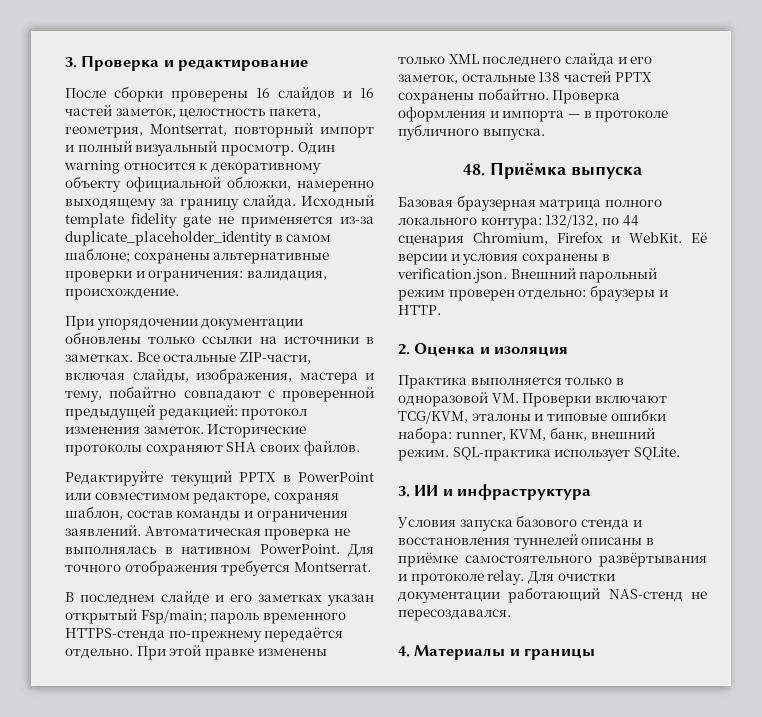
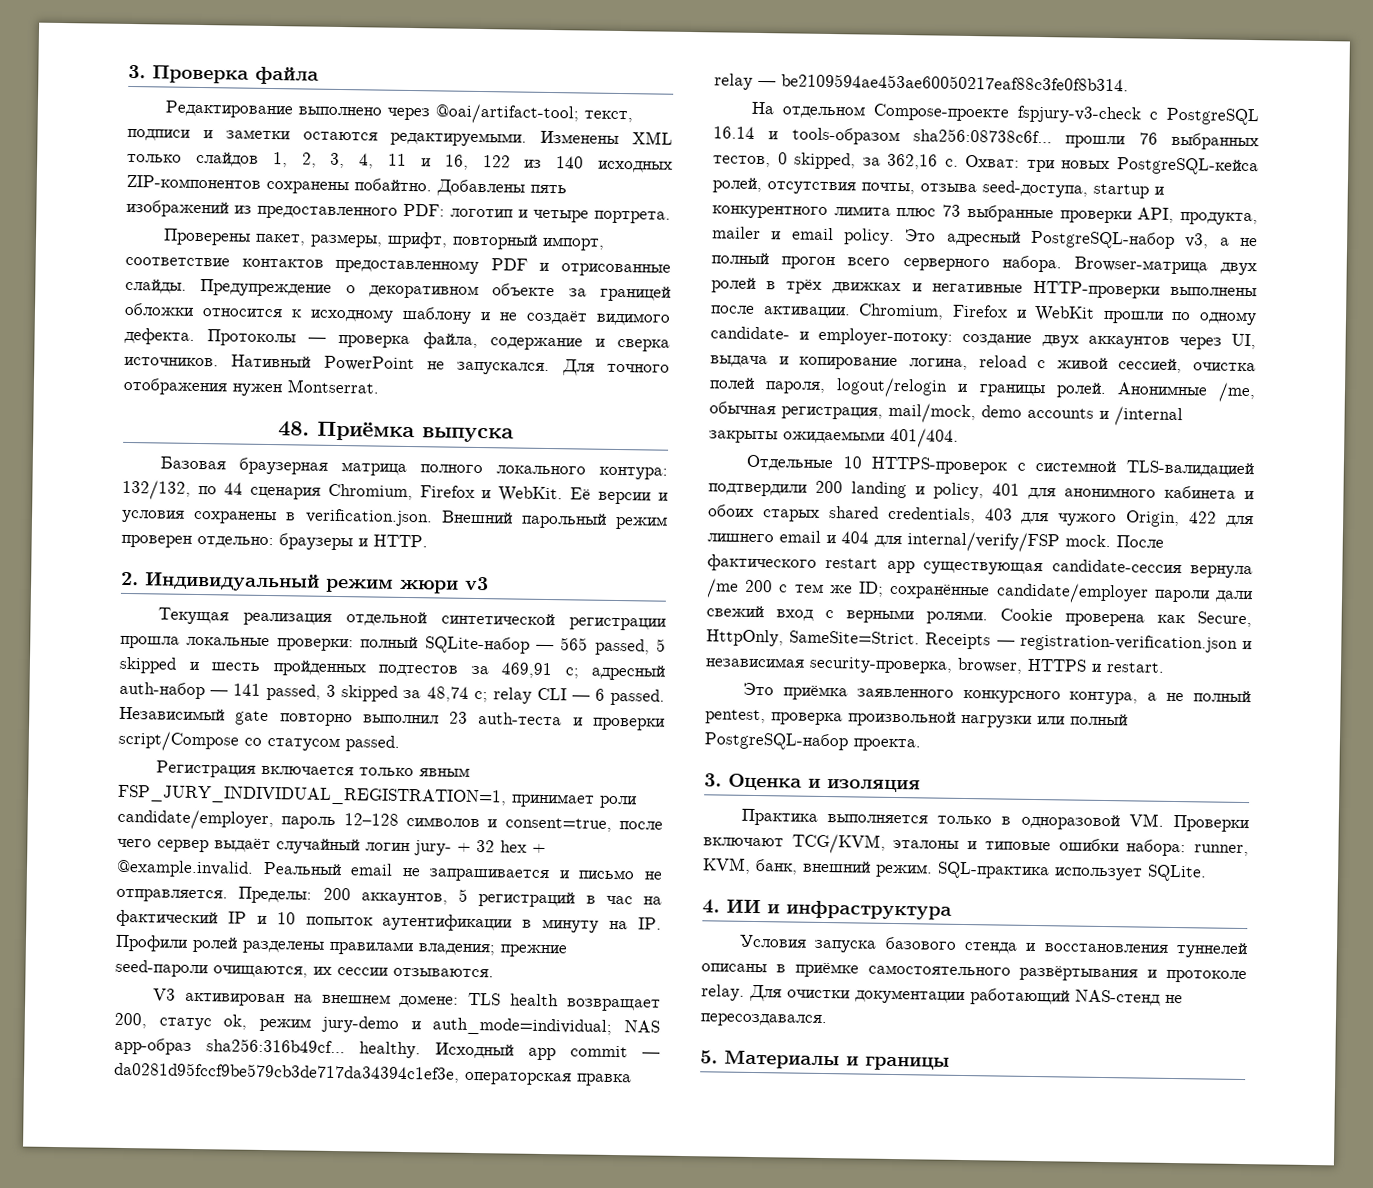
[163,59,309,71] [65,86,374,102] [65,105,321,119] [65,123,374,138] [65,141,335,156] [64,160,321,174] [65,176,374,192] [65,195,374,210] [65,213,374,228] [65,231,332,246] [65,248,330,264] [65,270,327,282] [65,288,179,300] [65,316,304,330] [65,332,374,344] [65,352,311,364] [65,368,374,384] [65,386,374,402] [65,405,308,420] [65,424,307,438] [65,441,360,456] [65,471,374,486] [65,492,339,504] [65,506,348,522] [65,525,350,540] [65,544,340,554] и редактирование // После сборки проверены 16 слайдов и 16 частей заметок, целостность пакета, геометрия, Montserrat, повторный импорт и полный визуальный просмотр. Один warning относится к декоративному объекту официальной обложки, намеренно выходящему за границу слайда. Исходный template fidelity gate не применяется из-за duplicate_placeholder_identity в самом шаблоне; сохранены альтернативные проверки и ограничения: валидация, происхождение. // При упорядочении документации обновлены только ссылки на источники в заметках. Все остальные ZIP-части, включая слайды, изображения, мастера и тему, побайтно совпадают с проверенной предыдущей редакцией: протокол изменения заметок. Исторические протоколы сохраняют SHA своих файлов. // Редактируйте текущий PPTX в PowerPoint или совместимом редакторе, сохраняя шаблон, состав команды и ограничения заявлений. Автоматическая проверка не выполнялась в нативном PowerPoint. -> [255,66,319,85] [164,100,633,125] [127,128,673,147] [127,151,673,173] [126,174,567,197] [126,199,671,224] [162,228,605,251] [125,256,671,277] [125,278,671,302] [124,302,671,326] [124,327,671,352] [124,354,551,376] файла // Редактирование выполнено через @oai/artifact-tool; текст, подписи и заметки остаются редактируемыми. Изменены XML только слайдов 1, 2, 3, 4, 11 и 16, 122 из 140 исходных ZIP-компонентов сохранены побайтно. Добавлены пять изображений из предоставленного PDF: логотип и четыре портрета. // Проверены пакет, размеры, шрифт, повторный импорт, соответствие контактов предоставленному PDF и отрисованные слайды. Предупреждение о декоративном объекте за границей обложки относится к исходному шаблону и не создаёт видимого дефекта. Протоколы — проверка файла, содержание и сверка источников. Нативный PowerPoint не запускался.
[221,560,291,576] требуется -> [232,383,282,397] нужен
[65,591,374,606] [65,609,346,624] [65,627,344,642] [65,645,327,660] [398,53,653,67] [398,71,652,84] [398,88,621,104] [398,107,669,122] [398,124,545,140] // В последнем слайде и его заметках указан открытый Fsp/main; пароль временного HTTPS-стенда по-прежнему передаётся отдельно. При этой правке изменены только XML последнего слайда и его заметок, остальные 138 частей PPTX сохранены побайтно. Проверка оформления и импорта — в протоколе публичного выпуска. -> (380, 386) none
(410, 349) none -> [145,571,489,594] [157,607,666,631] [120,635,666,656] [119,656,665,681] [119,681,666,706] [119,706,665,731] [118,730,400,752] [155,760,470,778] [117,784,637,809] [117,808,663,832] [117,838,546,856] [116,859,663,883] [116,886,662,908] [116,909,663,933] [115,934,567,958] [115,959,494,978] [152,988,661,1012] [114,1012,660,1036] [114,1037,660,1061] [114,1061,632,1087] [714,73,1129,92] [750,101,1259,126] [713,126,1259,151] [713,152,1259,176] [712,177,1164,199] [712,204,1258,226] [712,226,1258,249] [711,252,1257,276] [711,277,1257,299] [711,303,1257,326] [710,326,1256,350] [710,355,1256,374] [709,377,1256,403] [709,401,1183,427] [709,427,959,448] [745,454,1254,478] [708,480,1254,500] [708,504,1254,528] [707,530,1164,553] [707,554,1253,579] [706,578,1253,604] [706,605,1252,628] [706,629,1252,653] [705,656,1165,674] [742,682,1251,705] [705,709,1128,728] [704,732,921,752] [704,773,722,787] Индивидуальный режим жюри v3 // Текущая реализация отдельной синтетической регистрации прошла локальные проверки: полный SQLite-набор — 565 passed, 5 skipped и шесть пройденных подтестов за 469,91 с; адресный auth-набор — 141 passed, 3 skipped за 48,74 с; relay CLI — 6 passed. Независимый gate повторно выполнил 23 auth-теста и проверки script/Compose со статусом passed. // Регистрация включается только явным FSP_JURY_INDIVIDUAL_REGISTRATION=1, принимает роли candidate/employer, пароль 12–128 символов и consent=true, после чего сервер выдаёт случайный логин jury- + 32 hex + @example.invalid. Реальный email не запрашивается и письмо не отправляется. Пределы: 200 аккаунтов, 5 регистраций в час на фактический IP и 10 попыток аутентификации в минуту на IP. Профили ролей разделены правилами владения; прежние seed-пароли очищаются, их сессии отзываются. // V3 активирован на внешнем домене: TLS health возвращает 200, статус ok, режим jury-demo и auth_mode=individual; NAS app-образ sha256:316b49cf… healthy. Исходный app commit — da0281d95fccf9be579cb3de717da34394c1ef3e, операторская правка relay — be2109594ae453ae60050217eaf88c3fe0f8b314. // На отдельном Compose-проекте fspjury-v3-check с PostgreSQL 16.14 и tools-образом sha256:08738c6f… прошли 76 выбранных тестов, 0 skipped, за 362,16 с. Охват: три новых PostgreSQL-кейса ролей, отсутствия почты, отзыва seed-доступа, startup и конкурентного лимита плюс 73 выбранные проверки API, продукта, mailer и email policy. Это адресный PostgreSQL-набор v3, а не полный прогон всего серверного набора. Browser-матрица двух ролей в трёх движках и негативные HTTP-проверки выполнены после активации. Chromium, Firefox и WebKit прошли по одному candidate- и employer-потоку: создание двух аккаунтов через UI, выдача и копирование логина, reload с живой сессией, очистка полей пароля, logout/relogin и границы ролей. Анонимные /me, обычная регистрация, mail/mock, demo accounts и /internal закрыты ожидаемыми 401/404. // Отдельные 10 HTTPS-проверок с системной TLS-валидацией подтвердили 200 landing и policy, 401 для анонимного кабинета и обоих старых shared credentials, 403 для чужого Origin, 422 для лишнего email и 404 для internal/verify/FSP mock. После фактического restart app существующая candidate-сессия вернула /me 200 с тем же ID; сохранённые candidate/employer пароли дали свежий вход с верными ролями. Cookie проверена как Secure, HttpOnly, SameSite=Strict. Receipts — registration-verification.json и независимая security-проверка, browser, HTTPS и restart. // Это приёмка заявленного конкурсного контура, а не полный pentest, проверка произвольной нагрузки или полный PostgreSQL-набор проекта. // 3.
[398,486,410,497] 3. -> [702,899,720,914] 4.
[398,646,410,657] 4. -> [700,1050,718,1064] 5.

